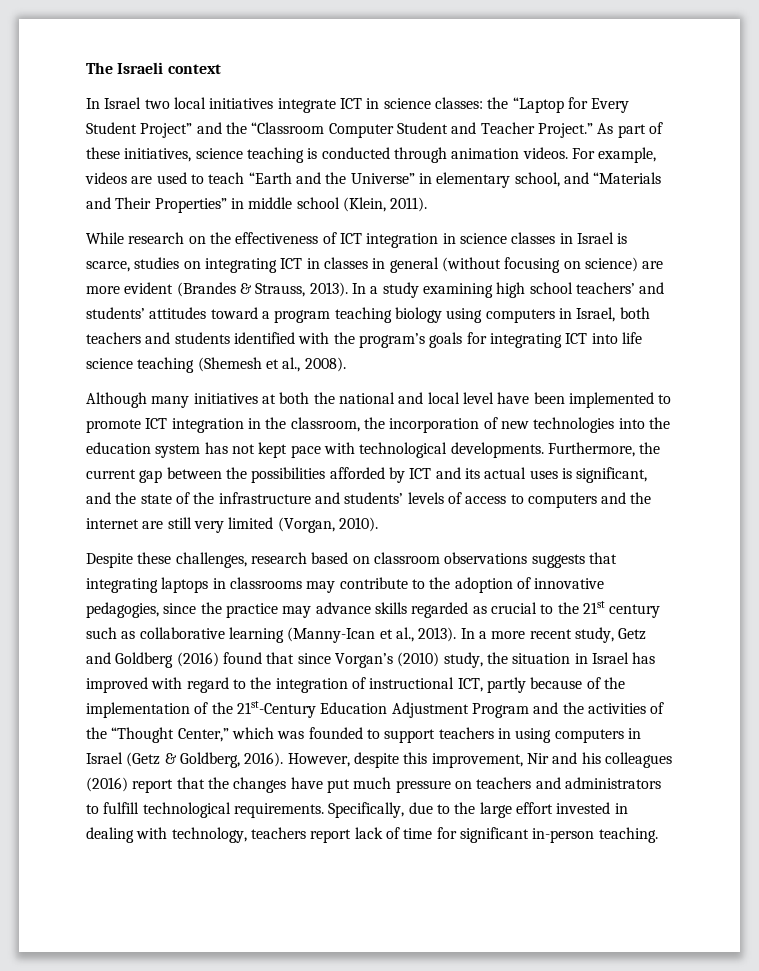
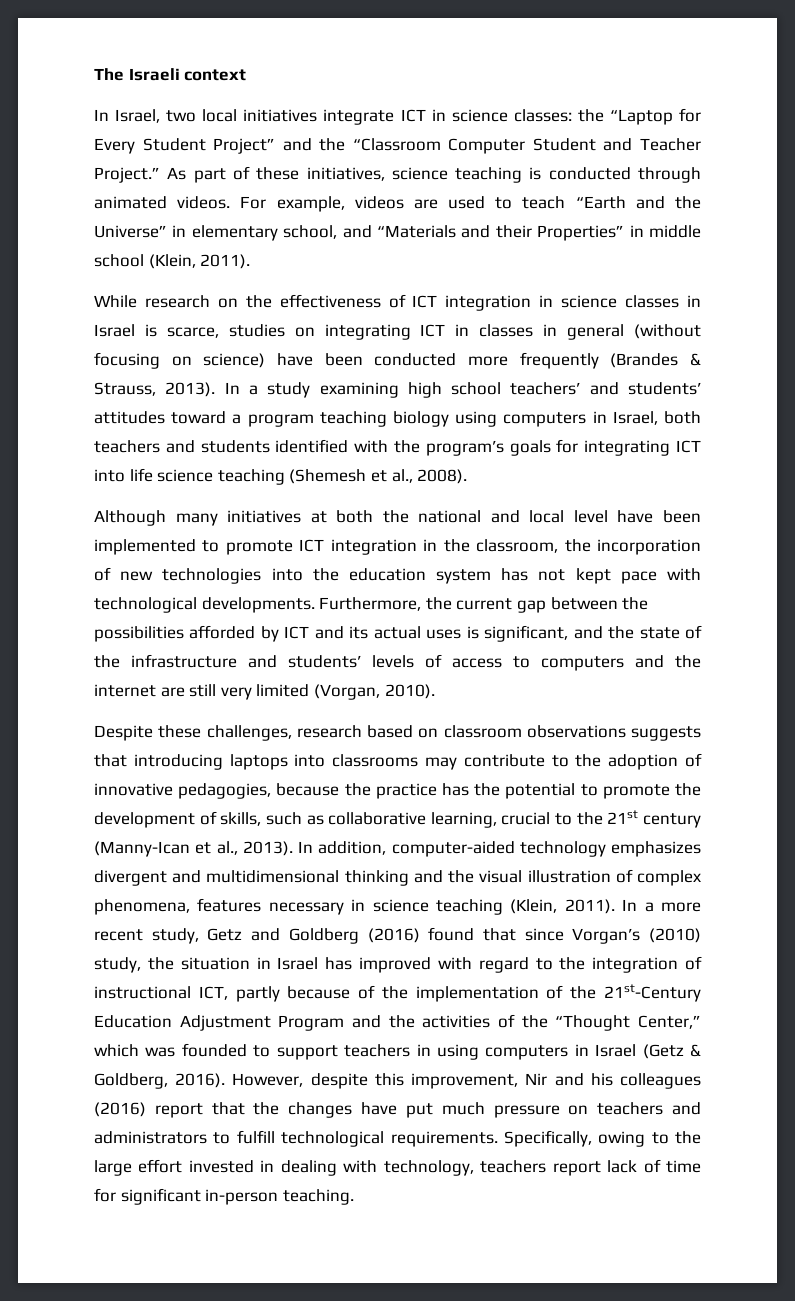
[104,97,142,109] Israel -> [115,109,161,123] Israel,
[451,148,520,159] animation -> [94,196,167,209] animated
[115,197,152,209] Their -> [495,225,532,238] their
[642,261,664,269] [86,282,174,294] are more evident -> [277,352,599,369] have been conducted more frequently
[86,577,226,593] integrating laptops in -> [133,754,326,770] introducing laptops into
[163,603,197,614] since -> [276,783,340,796] because
[282,602,487,618] may advance skills regarded as -> [441,783,701,799] [94,811,497,828] has the potential to promote the development of skills, such as collaborative learning,
[86,627,284,643] such as collaborative learning -> (701, 820) none
(475, 633) none -> [318,841,701,857] [94,869,701,886] [94,898,638,915] addition, computer-aided technology emphasizes divergent and multidimensional thinking and the visual illustration of complex phenomena, features necessary in science teaching (Klein, 2011). In
[408,802,433,814] due -> [598,1131,646,1147] owing

